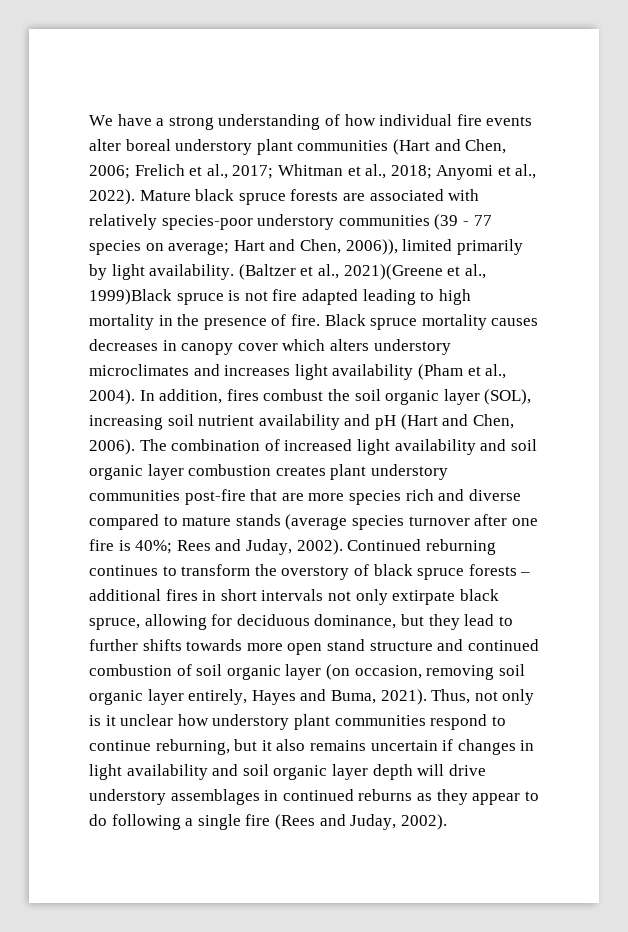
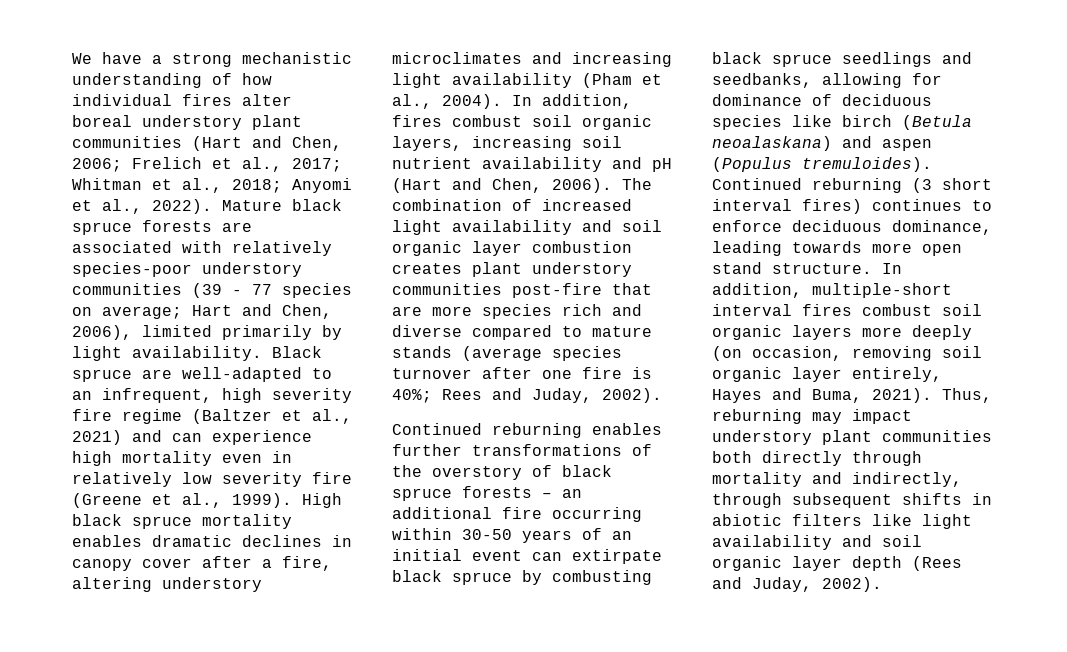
(214, 123) none -> [242,52,352,64] mechanistic
[456,114,533,126] fire events -> [182,94,232,106] fires
[345,239,398,255] 2006)), -> [72,325,132,340] 2006),
[238,264,486,280] [89,289,471,305] [89,314,539,330] [89,339,369,355] (Baltzer et al., 2021)(Greene et al., 1999)Black spruce is not fire adapted leading to high mortality in the presence of fire. Black spruce mortality causes decreases in canopy cover which alters -> [272,346,322,358] [72,367,332,382] [72,388,352,403] [72,409,352,424] [72,430,312,445] [72,451,292,466] [72,472,352,487] [72,493,342,508] [72,514,292,529] [72,535,352,547] [72,556,332,571] [72,577,152,592] Black spruce are well-adapted to an infrequent, high severity fire regime (Baltzer et al., 2021) and can experience high mortality even in relatively low severity fire (Greene et al., 1999). High black spruce mortality enables dramatic declines in canopy cover after a fire, altering
[224,365,291,376] increases -> [572,52,672,67] increasing
[327,389,532,405] the soil organic layer (SOL), -> [532,115,652,130] [392,136,462,151] soil organic layers,
[347,539,496,555] [89,564,251,576] Continued reburning continues to transform -> [392,423,662,438] [392,444,652,456] // Continued reburning enables further transformations of
[89,589,499,605] [89,614,513,630] [89,639,539,655] [89,664,322,680] additional fires in short intervals not only extirpate black spruce, allowing for deciduous dominance, but they lead to further shifts towards more open stand structure and continued combustion of soil organic layer -> [562,489,582,498] [392,507,642,522] [392,528,632,543] [392,549,662,564] [392,570,652,585] [712,52,972,67] [712,73,942,88] [712,94,932,106] [712,115,972,130] [712,136,932,151] [712,157,932,172] [712,178,992,193] [712,199,992,214] [712,220,992,235] [712,241,962,256] [712,262,902,274] [712,283,952,298] [712,304,982,316] [712,325,972,340] an additional fire occurring within 30-50 years of an initial event can extirpate black spruce by combusting black spruce seedlings and seedbanks, allowing for dominance of deciduous species like birch (Betula neoalaskana) and aspen (Populus tremuloides). Continued reburning (3 short interval fires) continues to enforce deciduous dominance, leading towards more open stand structure. In addition, multiple-short interval fires combust soil organic layers more deeply
[474,689,535,705] [89,714,506,730] [89,739,535,755] not only is it unclear how understory plant communities respond to continue reburning, but it also remains uncertain if changes in -> [712,409,912,424] [712,430,992,445] [712,451,922,466] [712,472,962,487] [712,493,992,508] [712,514,912,526] reburning may impact understory plant communities both directly through mortality and indirectly, through subsequent shifts in abiotic filters like
[417,764,486,776] [89,789,539,805] [89,814,271,830] will drive understory assemblages in continued reburns as they appear to do following a single fire -> (902, 563) none

